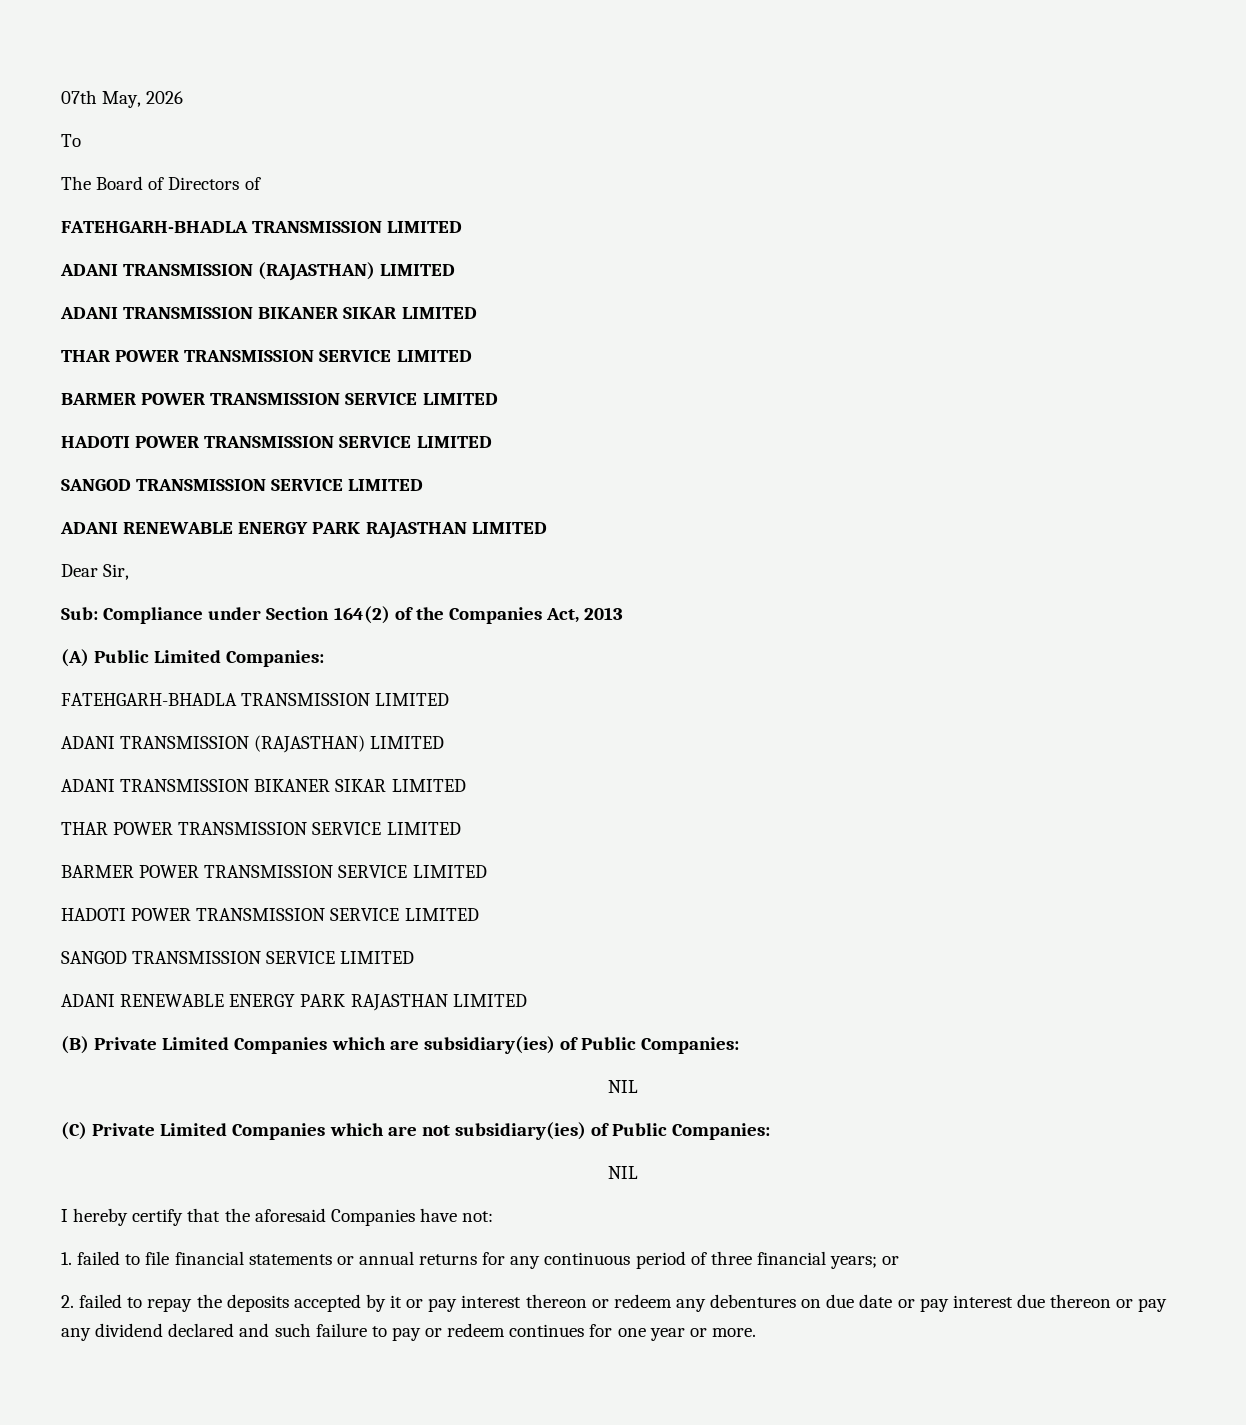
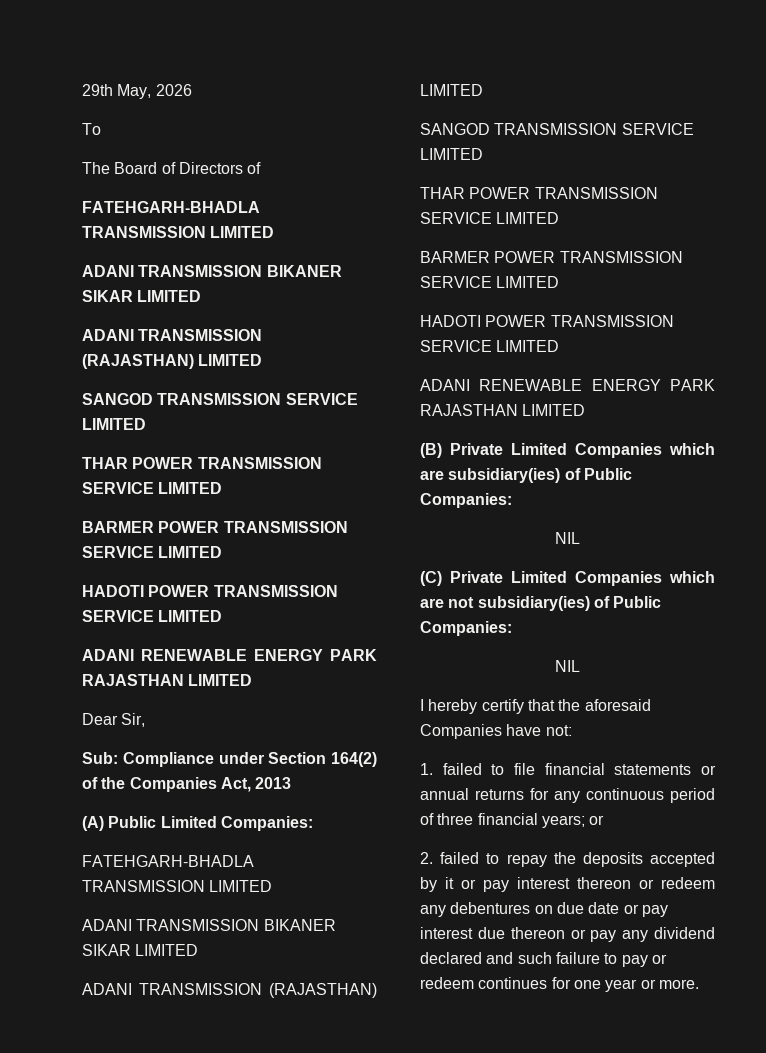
[61,90,97,104] 07th -> [82,84,113,96] 29th
[258,262,456,281] [60,307,397,319] (RAJASTHAN) LIMITED // ADANI TRANSMISSION BIKANER SIKAR -> [266,265,342,277] [82,290,202,302] [82,329,263,341] [82,354,263,369] [82,393,358,405] BIKANER SIKAR LIMITED // ADANI TRANSMISSION (RAJASTHAN) LIMITED // SANGOD TRANSMISSION SERVICE
[61,479,424,491] // SANGOD TRANSMISSION SERVICE LIMITED -> (223, 616) none
[254,735,445,753] [61,779,387,792] (RAJASTHAN) LIMITED // ADANI TRANSMISSION BIKANER SIKAR -> [263,919,336,931] [82,944,199,956] [82,983,377,998] [420,84,483,96] [420,123,694,135] BIKANER SIKAR LIMITED // ADANI TRANSMISSION (RAJASTHAN) LIMITED // SANGOD TRANSMISSION SERVICE
[61,951,415,964] // SANGOD TRANSMISSION SERVICE LIMITED -> (560, 346) none

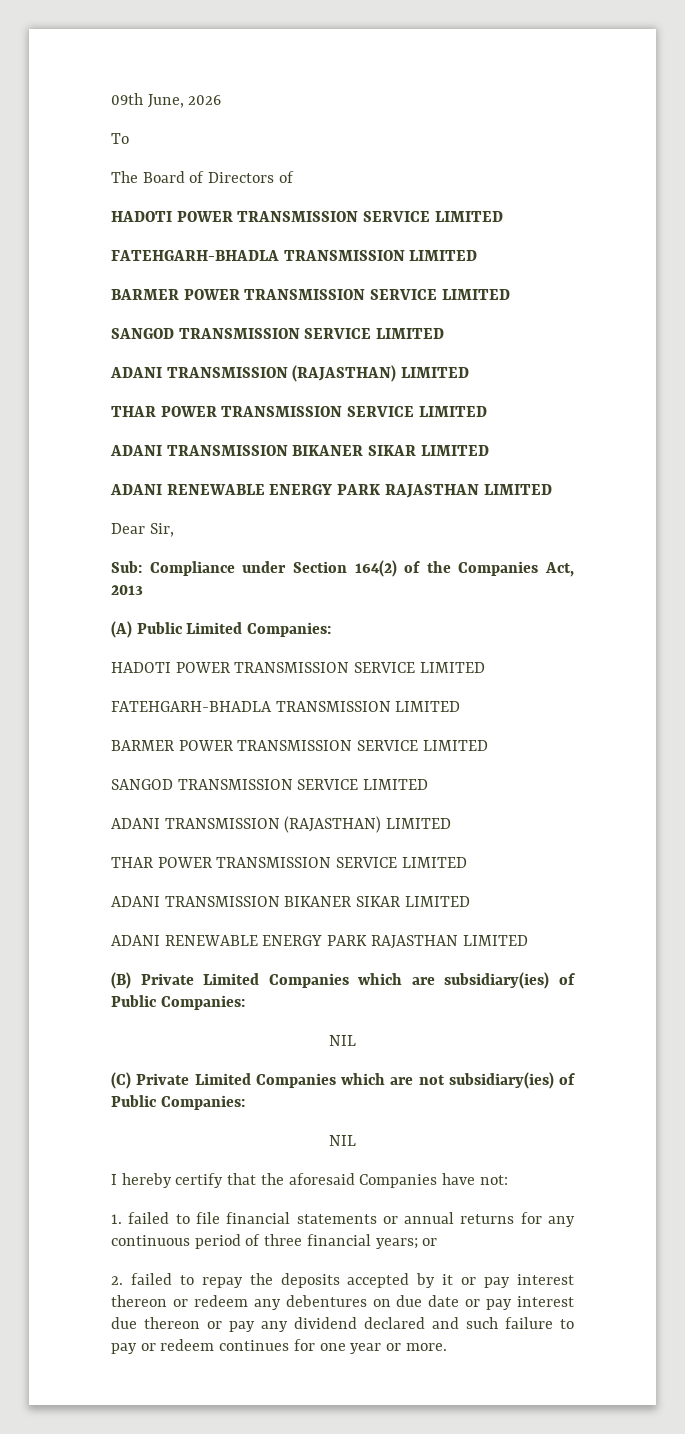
[82,84,152,99] 29th May, -> [111,93,184,108] 09th June,
[82,201,260,213] [82,226,275,238] [82,265,342,277] [82,290,202,302] [82,329,263,341] [82,354,263,369] [82,393,358,405] [82,418,146,430] [82,457,322,469] [82,482,223,494] [82,521,348,533] [82,546,223,558] [82,585,338,597] [82,610,154,622] FATEHGARH-BHADLA TRANSMISSION LIMITED // ADANI TRANSMISSION BIKANER SIKAR LIMITED // ADANI TRANSMISSION (RAJASTHAN) LIMITED // SANGOD TRANSMISSION SERVICE LIMITED // THAR POWER TRANSMISSION SERVICE LIMITED // BARMER POWER TRANSMISSION SERVICE LIMITED // HADOTI POWER TRANSMISSION SERVICE -> [111,211,503,222] [111,250,478,261] [111,289,510,300] [111,328,445,339] [110,365,470,382] [111,406,487,417] [110,445,417,456] HADOTI POWER TRANSMISSION SERVICE LIMITED // FATEHGARH-BHADLA TRANSMISSION LIMITED // BARMER POWER TRANSMISSION SERVICE LIMITED // SANGOD TRANSMISSION SERVICE LIMITED // ADANI TRANSMISSION (RAJASTHAN) LIMITED // THAR POWER TRANSMISSION SERVICE LIMITED // ADANI TRANSMISSION BIKANER SIKAR
[82,855,254,867] [82,880,273,892] [82,919,336,931] [82,944,199,956] [82,983,377,998] [420,84,483,96] [420,123,694,135] [420,148,483,160] [420,187,658,199] [420,212,560,224] [420,251,683,263] [420,276,560,288] [420,315,674,327] [420,340,492,352] FATEHGARH-BHADLA TRANSMISSION LIMITED // ADANI TRANSMISSION BIKANER SIKAR LIMITED // ADANI TRANSMISSION (RAJASTHAN) LIMITED // SANGOD TRANSMISSION SERVICE LIMITED // THAR POWER TRANSMISSION SERVICE LIMITED // BARMER POWER TRANSMISSION SERVICE LIMITED // HADOTI POWER TRANSMISSION SERVICE -> [111,662,485,673] [111,701,461,712] [111,740,488,751] [111,779,429,790] [111,816,452,833] [111,857,467,868] [111,896,401,907] HADOTI POWER TRANSMISSION SERVICE LIMITED // FATEHGARH-BHADLA TRANSMISSION LIMITED // BARMER POWER TRANSMISSION SERVICE LIMITED // SANGOD TRANSMISSION SERVICE LIMITED // ADANI TRANSMISSION (RAJASTHAN) LIMITED // THAR POWER TRANSMISSION SERVICE LIMITED // ADANI TRANSMISSION BIKANER SIKAR

